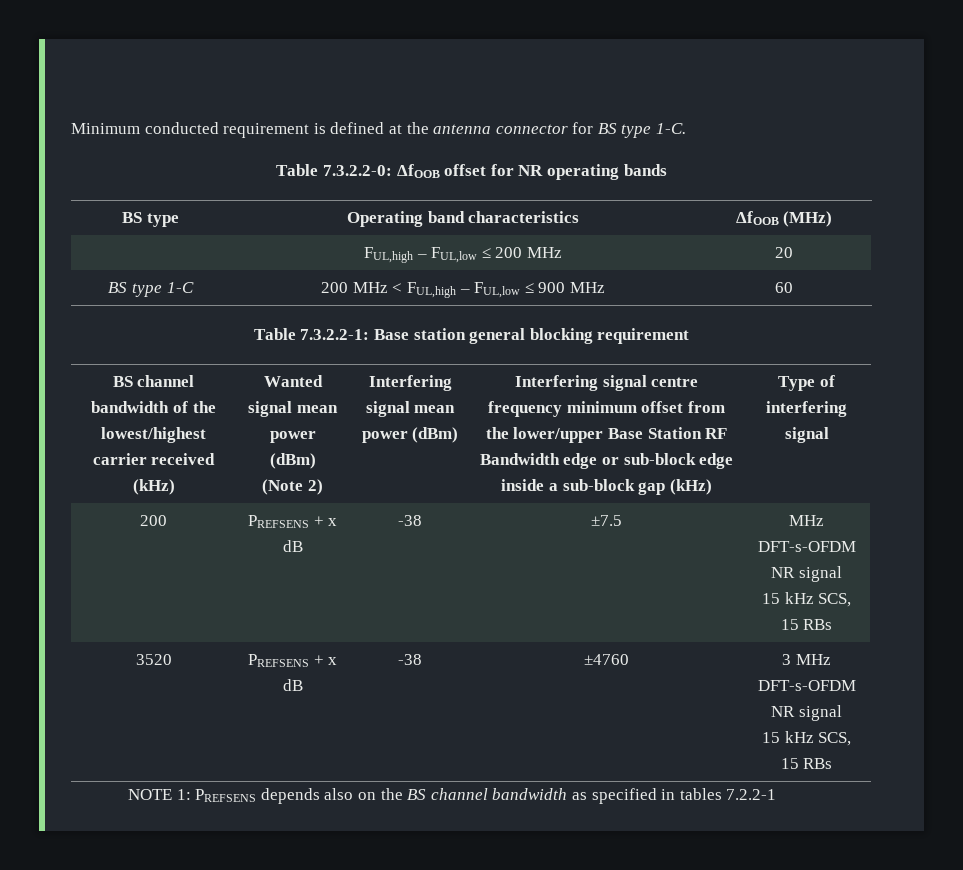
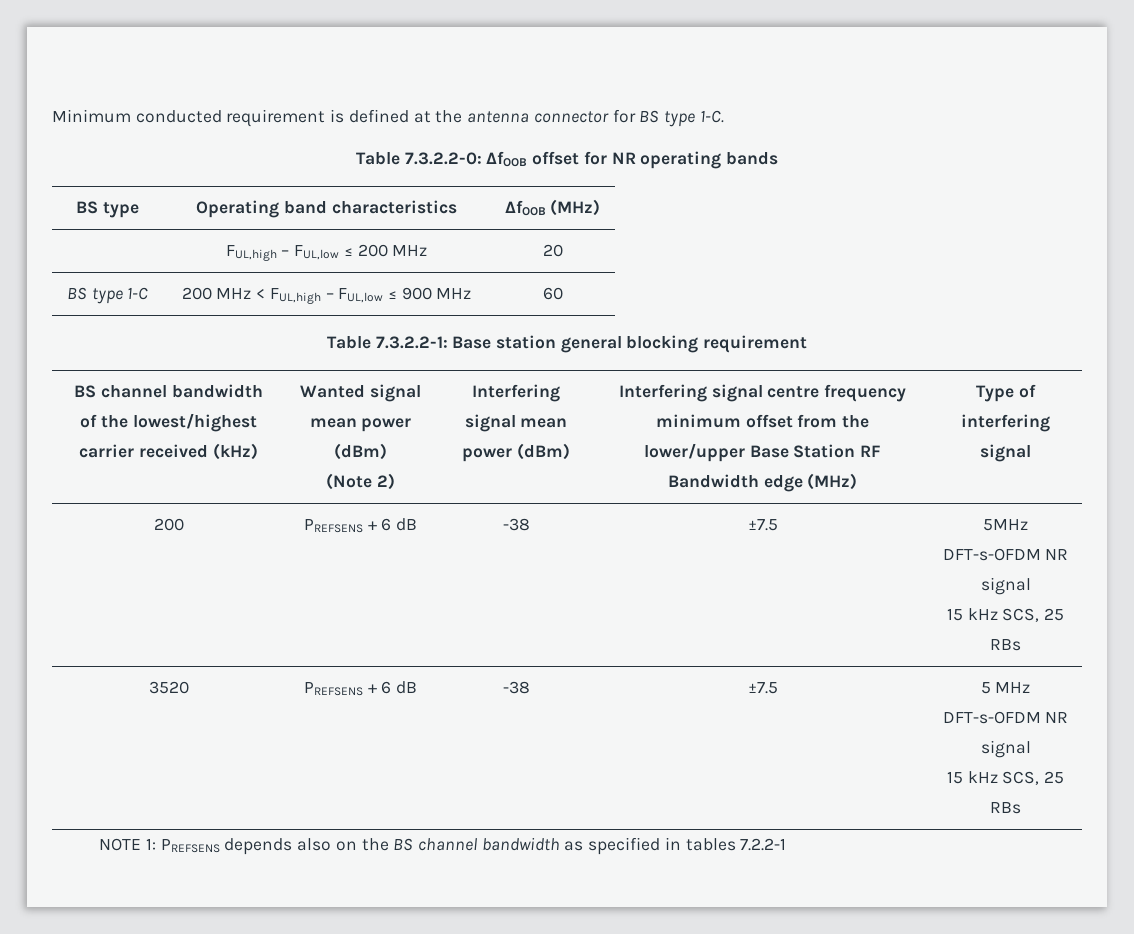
[602,453,734,469] [501,479,712,495] or sub-block edge inside a sub-block gap (kHz) -> [807,473,858,490] (MHz)
[328,518,338,526] [282,540,303,552] [398,515,422,526] [591,515,622,526] [789,515,824,526] [757,541,856,552] [771,566,842,582] [761,592,852,607] [780,619,833,630] [135,654,172,665] [247,654,338,667] [282,679,303,691] [398,654,422,665] [584,654,629,665] [782,654,831,665] [757,680,856,691] [771,705,842,721] [761,731,852,746] [780,758,799,769] x dB | -38 | ±7.5 | MHz DFT-s-OFDM NR signal // 15 kHz SCS, 15 RBs // 3520 | PREFSENS + x dB | -38 | ±4760 | 3 MHz DFT-s-OFDM NR signal // 15 kHz SCS, 15 -> [381,518,418,531] [502,518,530,531] [747,519,778,531] [983,519,1028,531] [942,548,1069,561] [980,577,1031,595] [946,608,1065,622] [990,639,1021,651] [148,681,189,694] [303,681,418,696] [502,681,530,694] [747,682,778,694] [980,682,1031,694] [942,711,1069,724] [980,740,1031,758] [946,771,1065,785] 6 dB | -38 | ±7.5 | 5MHz DFT-s-OFDM NR signal // 15 kHz SCS, 25 RBs // 3520 | PREFSENS + 6 dB | -38 | ±7.5 | 5 MHz DFT-s-OFDM NR signal // 15 kHz SCS, 25

